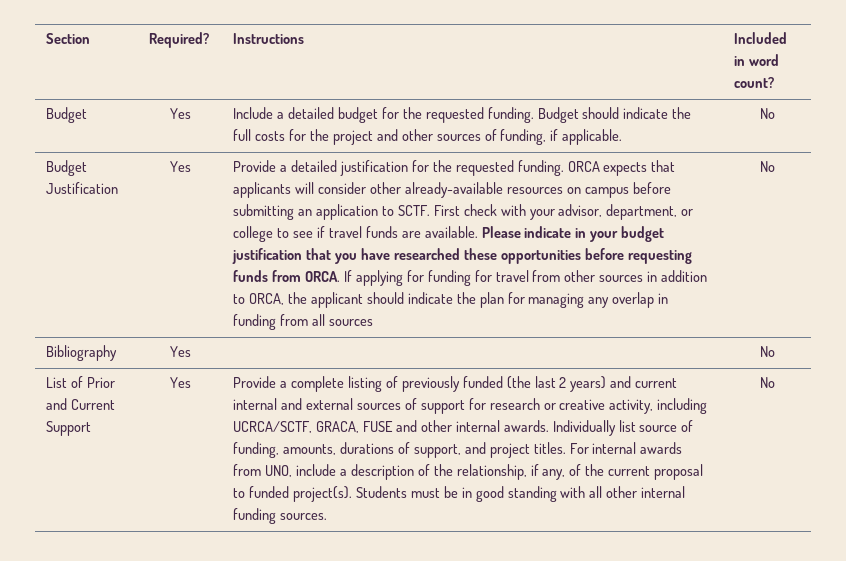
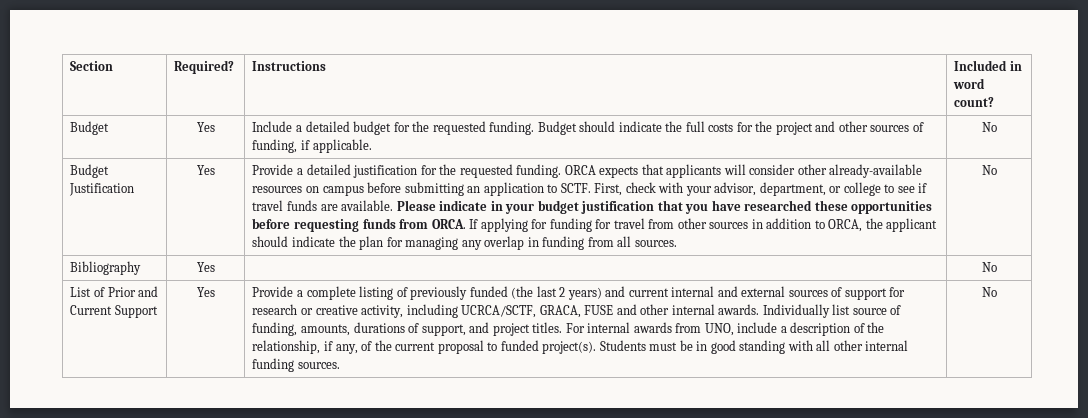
[433,205,460,216] First -> [594,183,623,196] First,
[328,319,373,326] sources -> [634,240,677,247] sources.

